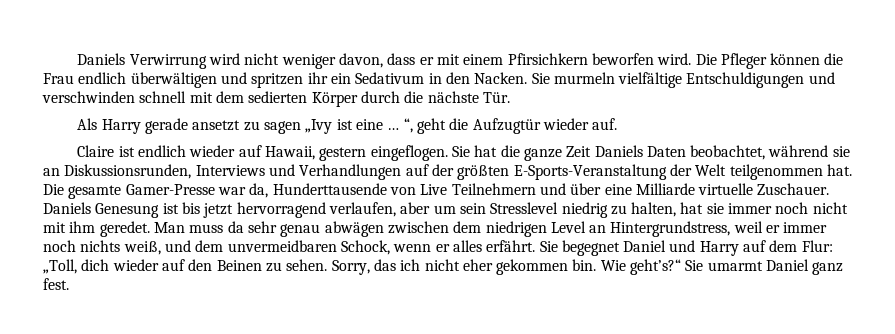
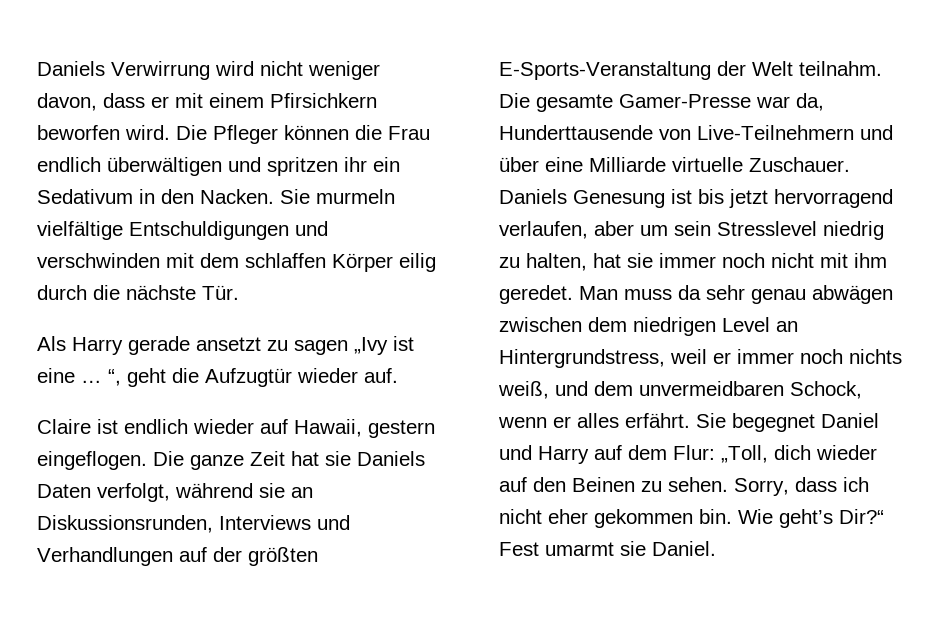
[139,91,187,103] schnell -> (160, 260) none
[248,91,358,107] sedierten Körper -> [245,253,436,272] schlaffen Körper eilig
[451,145,592,161] Sie hat die ganze Zeit -> [153,451,351,470] Die ganze Zeit hat sie
[690,145,766,160] beobachtet, -> [97,483,170,502] verfolgt,
[729,164,852,180] teilgenommen hat. -> [799,61,882,76] teilnahm.
[420,183,536,195] Live Teilnehmern -> [697,125,854,140] Live-Teilnehmern
[373,259,396,271] das -> [795,477,837,492] dass
[630,259,844,275] [43,278,69,290] geht’s?“ Sie umarmt Daniel ganz fest. -> [779,509,884,528] [499,541,716,556] geht’s Dir?“ Fest umarmt sie Daniel.

